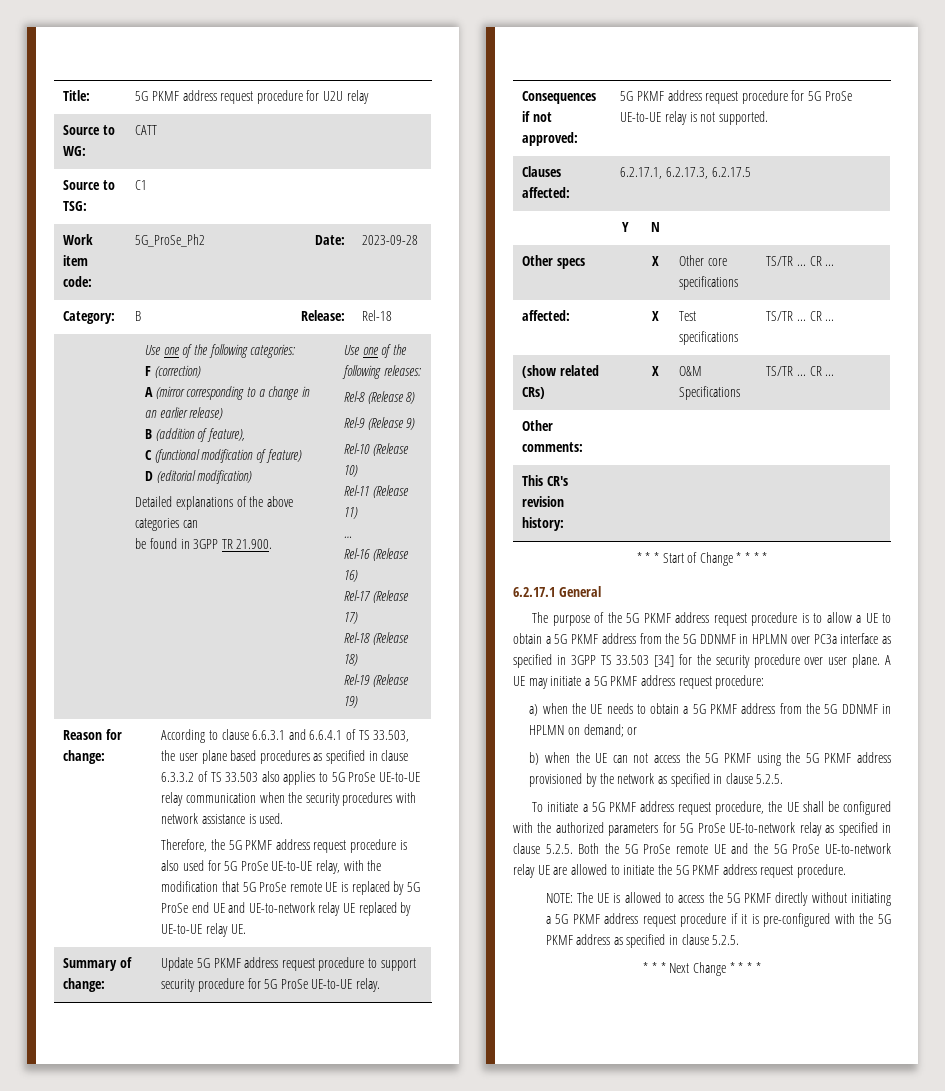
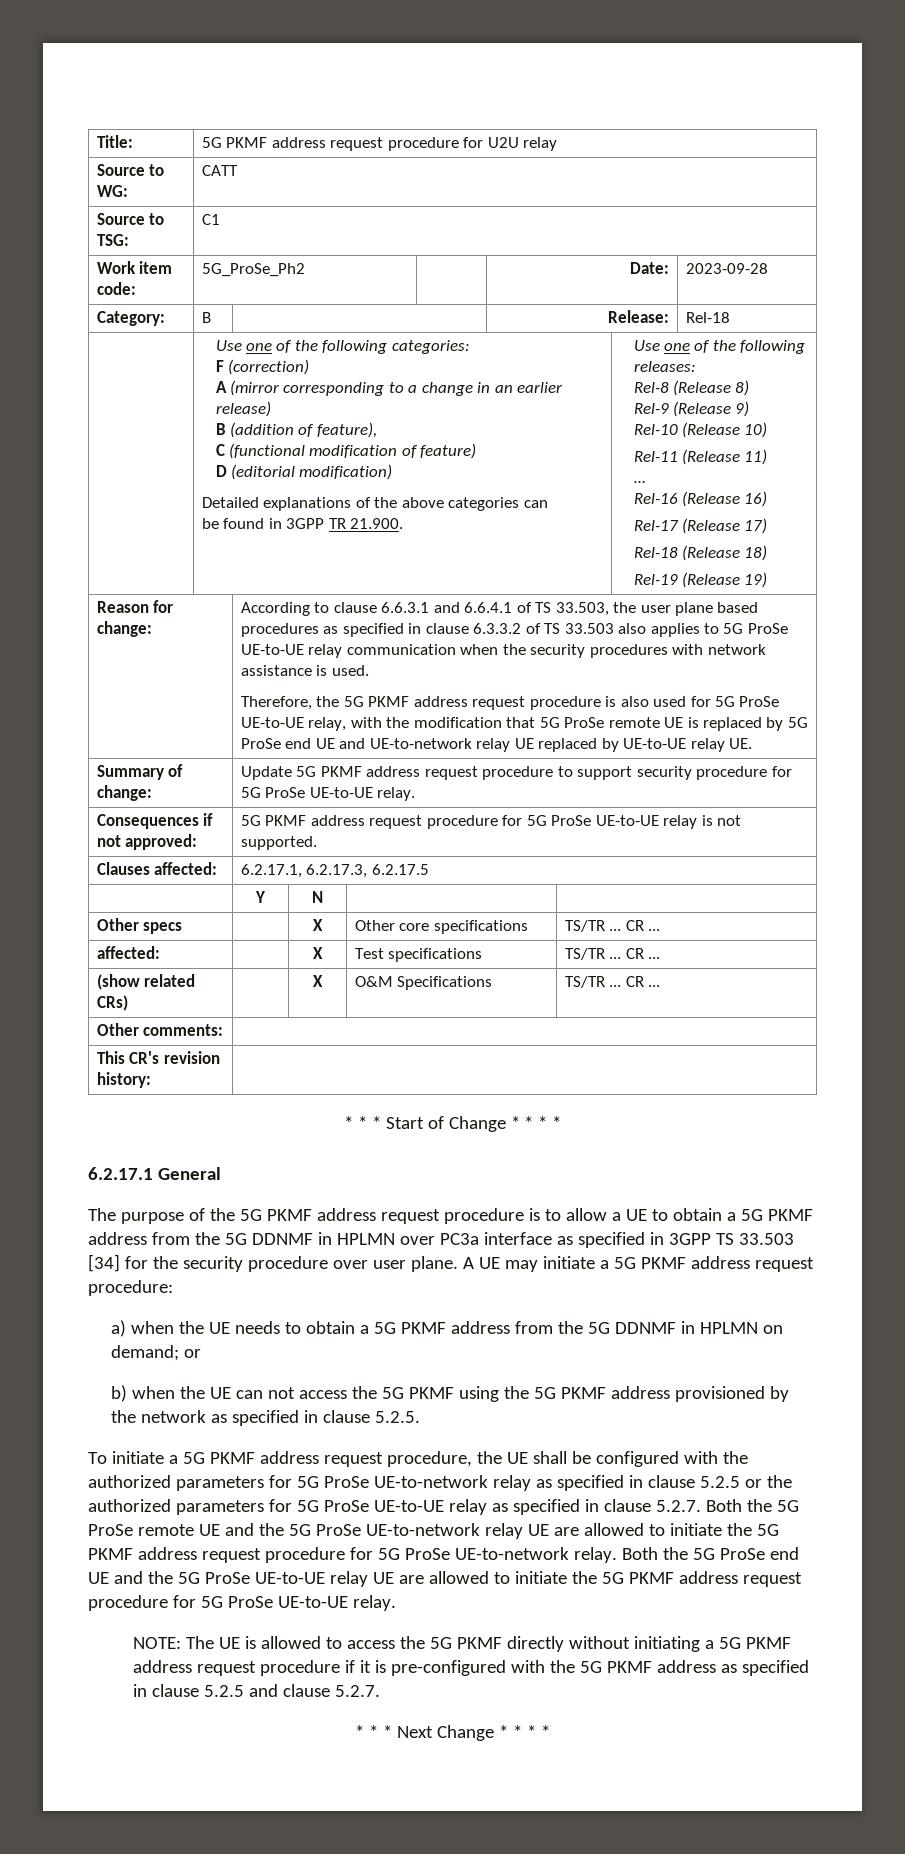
[545,844,573,854] 5.2.5. -> [699,1475,792,1488] [88,1499,701,1515] 5.2.5 or the authorized parameters for 5G ProSe UE-to-UE relay as specified in clause 5.2.7.
[797,864,847,878] procedure. -> [264,1547,799,1563] [88,1571,802,1587] [88,1595,396,1611] procedure for 5G ProSe UE-to-network relay. Both the 5G ProSe end UE and the 5G ProSe UE-to-UE relay UE are allowed to initiate the 5G PKMF address request procedure for 5G ProSe UE-to-UE relay.
[712,935,740,945] 5.2.5. -> [204,1684,381,1697] 5.2.5 and clause 5.2.7.

